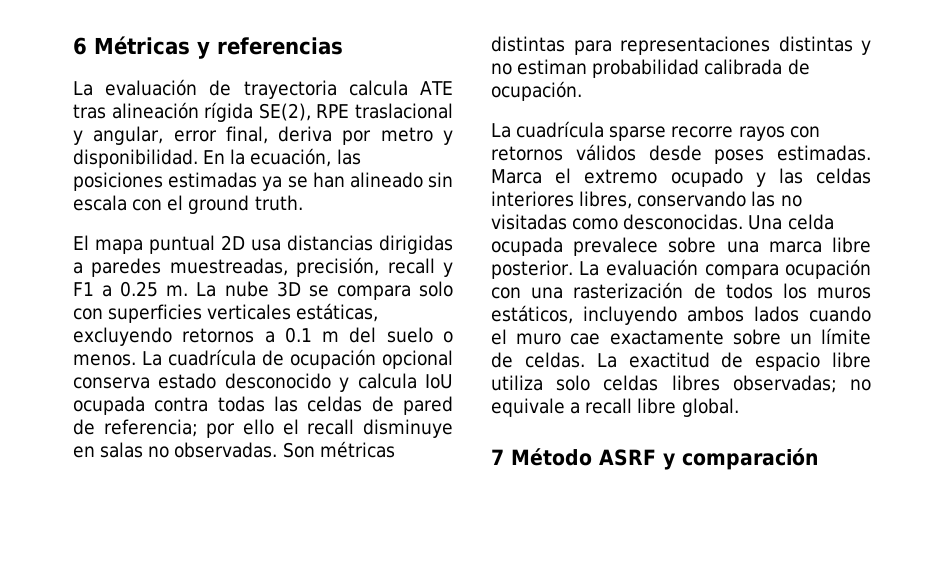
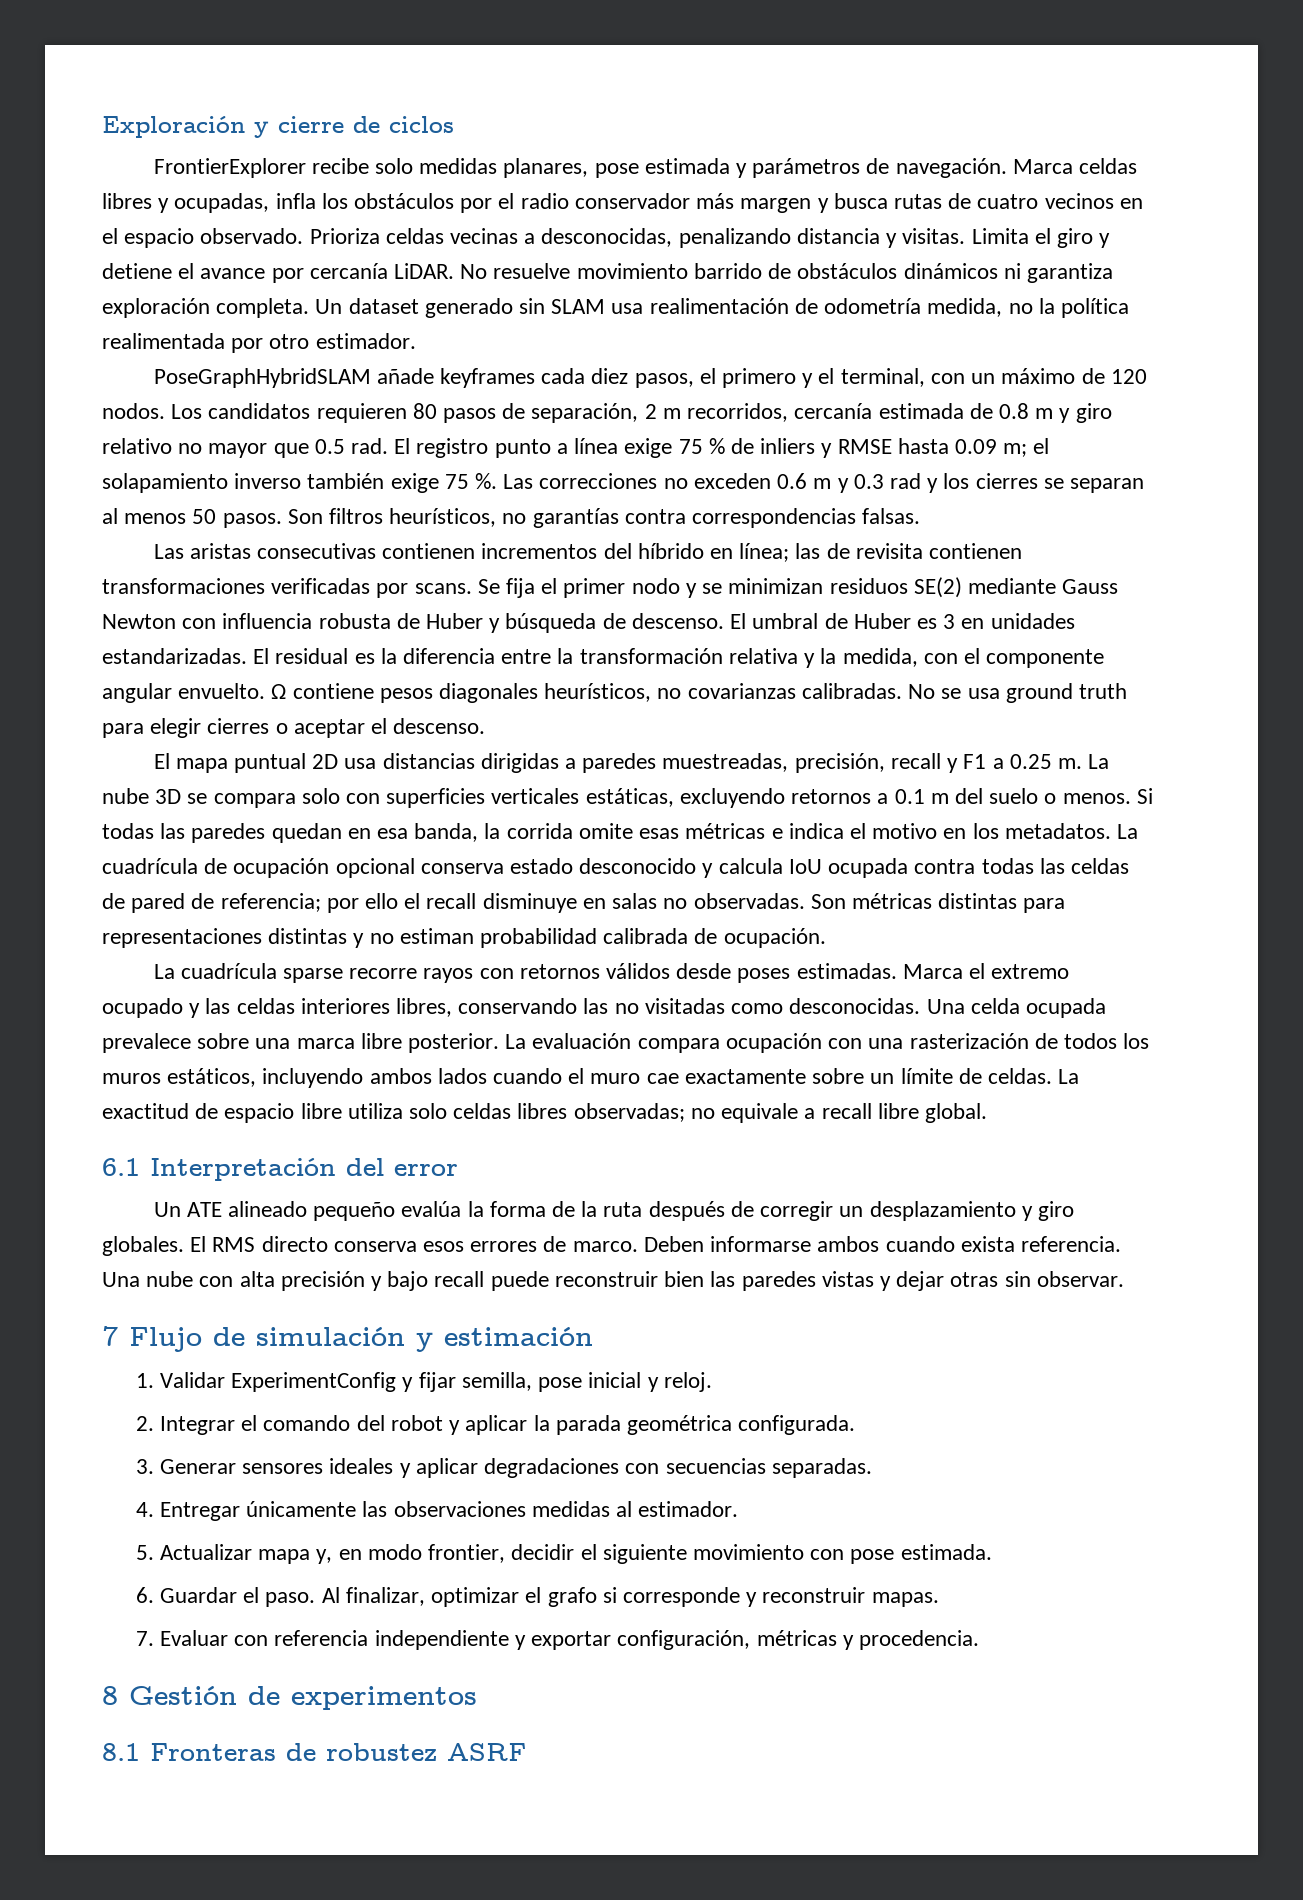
[73,36,343,59] [73,79,454,99] [73,102,453,122] [73,126,453,145] [73,148,361,168] [73,172,454,191] [73,195,303,214] 6 Métricas y referencias // La evaluación de trayectoria calcula ATE tras alineación rígida SE(2), RPE traslacional y angular, error final, deriva por metro y disponibilidad. En la ecuación, las posiciones estimadas ya se han alineado sin escala con el ground truth. -> [102,116,454,138] [153,158,1138,178] [102,193,1143,213] [102,228,1111,248] [102,263,1113,283] [102,298,1129,318] [102,333,416,353] [153,368,1147,388] [102,403,1112,423] [102,438,1050,458] [102,473,1144,493] [102,508,921,528] [153,543,1023,562] [102,577,1119,598] [102,613,1075,633] [102,648,1105,668] [102,683,1127,703] [102,718,486,738] Exploración y cierre de ciclos // FrontierExplorer recibe solo medidas planares, pose estimada y parámetros de navegación. Marca celdas libres y ocupadas, infla los obstáculos por el radio conservador más margen y busca rutas de cuatro vecinos en el espacio observado. Prioriza celdas vecinas a desconocidas, penalizando distancia y visitas. Limita el giro y detiene el avance por cercanía LiDAR. No resuelve movimiento barrido de obstáculos dinámicos ni garantiza exploración completa. Un dataset generado sin SLAM usa realimentación de odometría medida, no la política realimentada por otro estimador. // PoseGraphHybridSLAM añade keyframes cada diez pasos, el primero y el terminal, con un máximo de 120 nodos. Los candidatos requieren 80 pasos de separación, 2 m recorridos, cercanía estimada de 0.8 m y giro relativo no mayor que 0.5 rad. El registro punto a línea exige 75 % de inliers y RMSE hasta 0.09 m; el solapamiento inverso también exige 75 %. Las correcciones no exceden 0.6 m y 0.3 rad y los cierres se separan al menos 50 pasos. Son filtros heurísticos, no garantías contra correspondencias falsas. // Las aristas consecutivas contienen incrementos del híbrido en línea; las de revisita contienen transformaciones verificadas por scans. Se fija el primer nodo y se minimizan residuos SE(2) mediante Gauss Newton con influencia robusta de Huber y búsqueda de descenso. El umbral de Huber es 3 en unidades estandarizadas. El residual es la diferencia entre la transformación relativa y la medida, con el componente angular envuelto. Ω contiene pesos diagonales heurísticos, no covarianzas calibradas. No se usa ground truth para elegir cierres o aceptar el descenso.
(136, 360) none -> [1136,788,1153,804] [102,823,1111,843] Si todas las paredes quedan en esa banda, la corrida omite esas métricas e indica el motivo en los metadatos.
[491,448,818,470] 7 Método ASRF y comparación -> [102,1158,458,1181] [153,1201,1074,1221] [102,1236,1121,1256] [102,1271,1124,1291] [102,1326,593,1352] [135,1372,712,1392] [135,1415,856,1435] [135,1458,872,1478] [135,1501,739,1521] [135,1544,992,1564] [135,1587,939,1607] [135,1630,979,1650] [102,1686,477,1710] [102,1743,526,1761] 6.1 Interpretación del error // Un ATE alineado pequeño evalúa la forma de la ruta después de corregir un desplazamiento y giro globales. El RMS directo conserva esos errores de marco. Deben informarse ambos cuando exista referencia. Una nube con alta precisión y bajo recall puede reconstruir bien las paredes vistas y dejar otras sin observar. // 7 Flujo de simulación y estimación // 1. Validar ExperimentConfig y fijar semilla, pose inicial y reloj. // 2. Integrar el comando del robot y aplicar la parada geométrica configurada. // 3. Generar sensores ideales y aplicar degradaciones con secuencias separadas. // 4. Entregar únicamente las observaciones medidas al estimador. // 5. Actualizar mapa y, en modo frontier, decidir el siguiente movimiento con pose estimada. // 6. Guardar el paso. Al finalizar, optimizar el grafo si corresponde y reconstruir mapas. // 7. Evaluar con referencia independiente y exportar configuración, métricas y procedencia. // 8 Gestión de experimentos // 8.1 Fronteras de robustez ASRF

